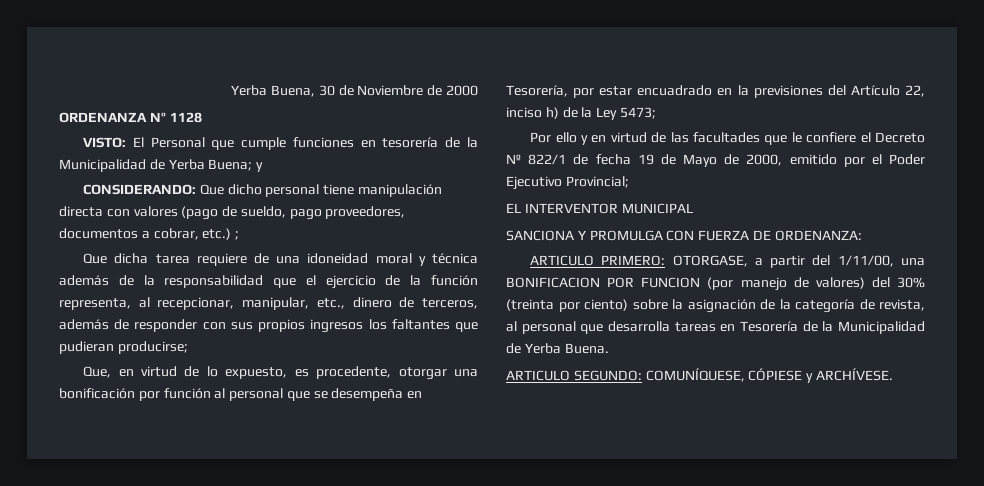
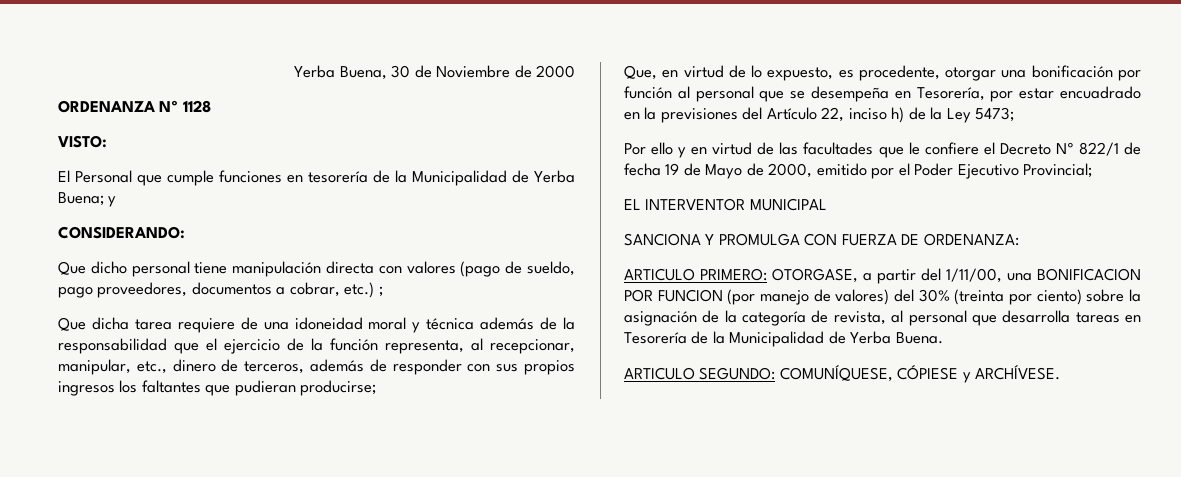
(127, 142) none -> (107, 141) //
(197, 189) none -> (185, 232) //

